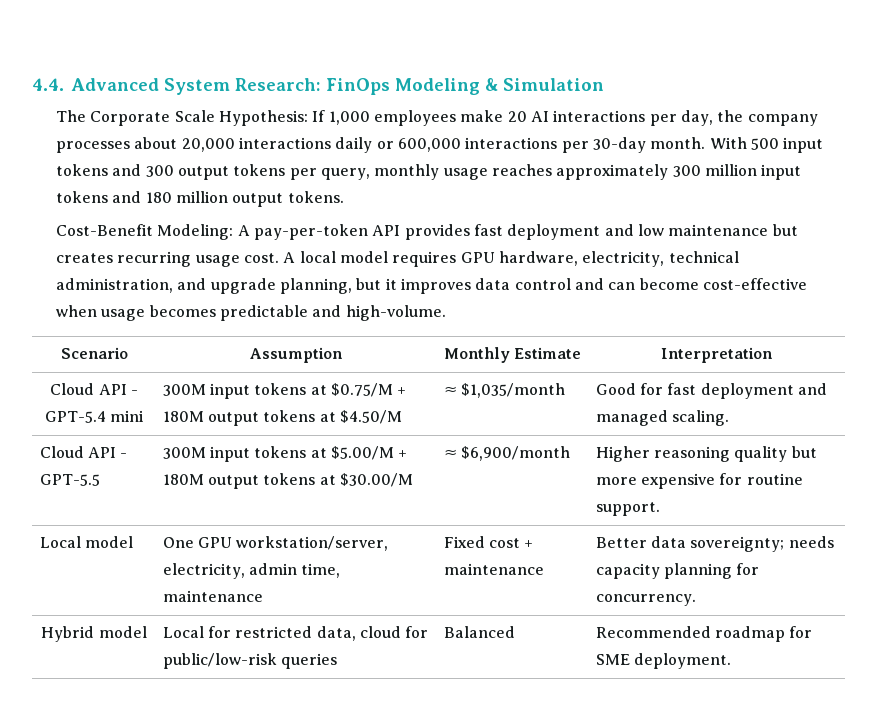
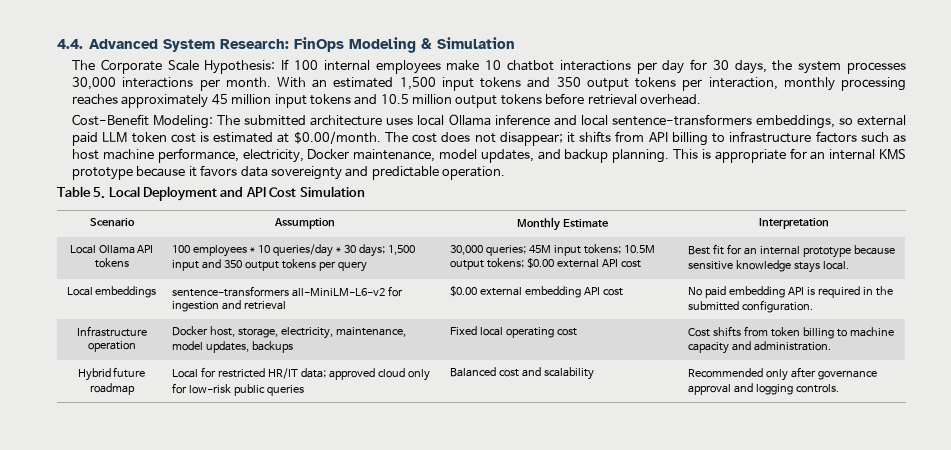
[328,110,818,126] [56,137,647,153] 1,000 employees make 20 AI interactions per day, the company processes about 20,000 interactions daily or 600,000 interactions per 30-day -> [293,59,906,74] [72,77,220,91] 100 internal employees make 10 chatbot interactions per day for 30 days, the system processes 30,000 interactions per
[750,137,824,153] [56,164,488,180] 500 input tokens and 300 output tokens per query, monthly usage -> [312,77,907,91] an estimated 1,500 input tokens and 350 output tokens per interaction, monthly processing
[672,165,701,177] 300 -> [211,94,228,105] 45
[145,192,172,203] 180 -> [380,94,409,104] 10.5
[287,191,344,203] [56,224,798,240] [56,251,739,267] [56,278,807,294] [56,305,446,321] tokens. // Cost-Benefit Modeling: A pay-per-token API provides fast deployment and low maintenance but creates recurring usage cost. A local model requires GPU hardware, electricity, technical administration, and upgrade planning, but it improves data control and can become cost-effective when usage becomes predictable and high-volume. -> [500,93,701,105] [72,114,906,129] [72,131,906,146] [72,148,906,163] [72,165,506,180] [57,186,365,201] tokens before retrieval overhead. // Cost-Benefit Modeling: The submitted architecture uses local Ollama inference and local sentence-transformers embeddings, so external paid LLM token cost is estimated at $0.00/month. The cost does not disappear; it shifts from API billing to infrastructure factors such as host machine performance, electricity, Docker maintenance, model updates, and backup planning. This is appropriate for an internal KMS prototype because it favors data sovereignty and predictable operation. // Table 5. Local Deployment and API Cost Simulation
[50,383,138,395] [44,410,145,423] [162,383,407,399] [162,410,402,426] [443,383,565,398] [595,383,827,399] [595,410,729,426] [39,446,128,458] [39,474,100,486] [162,446,408,462] [162,473,413,489] [443,446,570,461] [595,446,817,462] [595,473,803,489] [595,502,660,516] [39,536,133,548] [162,536,389,551] [162,563,341,579] [162,590,263,602] Cloud API - GPT-5.4 mini | 300M input tokens at $0.75/M + 180M output tokens at $4.50/M | ≈ $1,035/month | Good for fast deployment and managed scaling. // Cloud API - GPT-5.5 | 300M input tokens at $5.00/M + 180M output tokens at $30.00/M | ≈ $6,900/month | Higher reasoning quality but more expensive for routine support. // Local model | One GPU workstation/server, electricity, admin time, maintenance -> [69,245,154,254] [94,258,129,268] [172,244,416,257] [172,259,368,272] [450,244,656,256] [450,258,642,270] [688,244,896,258] [688,260,850,273] [66,286,157,298] [172,286,404,297] [172,300,287,312] [450,286,624,298] [688,286,894,298] [688,300,814,313] [76,326,147,337] [87,341,136,352] [172,326,407,339] [172,341,294,353] Local Ollama API tokens | 100 employees * 10 queries/day * 30 days; 1,500 input and 350 output tokens per query | 30,000 queries; 45M input tokens; 10.5M output tokens; $0.00 external API cost | Best fit for an internal prototype because sensitive knowledge stays local. // Local embeddings | sentence-transformers all-MiniLM-L6-v2 for ingestion and retrieval | $0.00 external embedding API cost | No paid embedding API is required in the submitted configuration. // Infrastructure operation | Docker host, storage, electricity, maintenance, model updates, backups
[488,538,534,548] [443,563,544,575] [595,536,834,552] [595,563,760,579] [595,594,696,606] cost + maintenance | Better data sovereignty; needs capacity planning for concurrency. -> [480,327,578,338] [688,326,895,339] [688,341,832,354] local operating cost | Cost shifts from token billing to machine capacity and administration.
[98,626,147,638] model -> [113,367,146,378] [89,383,135,395] future roadmap
[316,626,429,641] [162,653,337,669] [443,626,515,638] [595,626,813,642] [595,653,731,669] data, cloud for public/low-risk queries | Balanced | Recommended roadmap for SME deployment. -> [268,368,431,381] [172,383,305,396] [450,367,595,380] [688,367,878,381] [688,383,840,395] HR/IT data; approved cloud only for low-risk public queries | Balanced cost and scalability | Recommended only after governance approval and logging controls.

